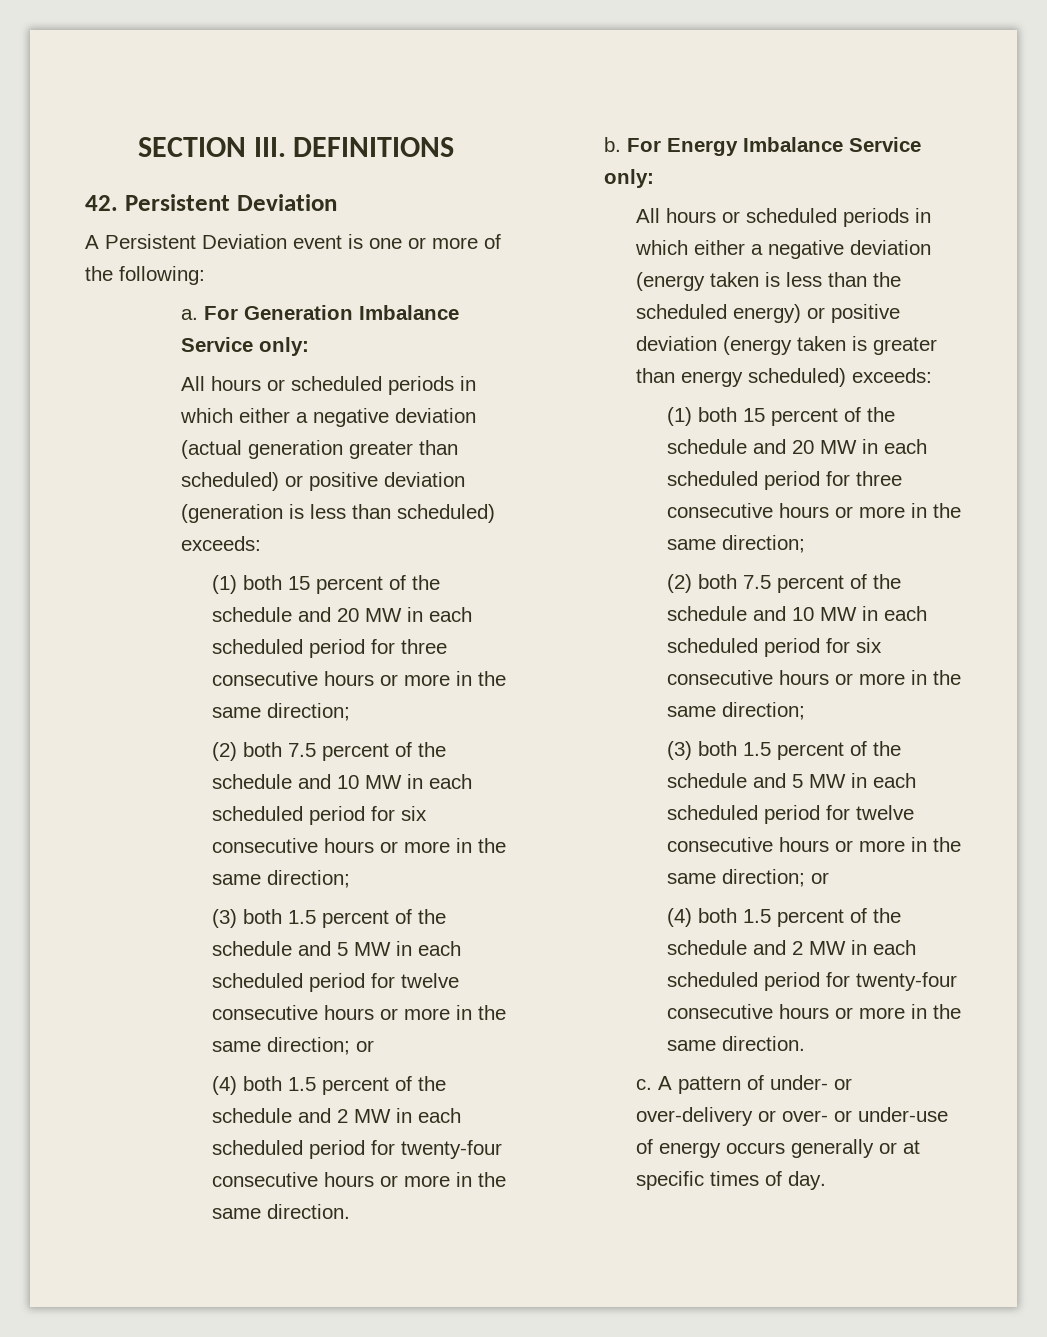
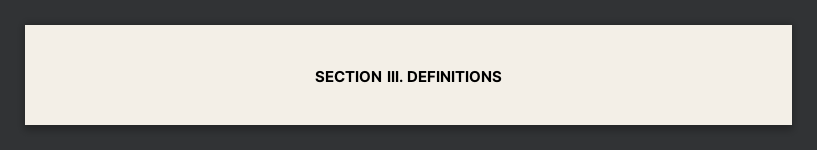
[85,194,337,211] [85,234,501,249] [85,266,205,285] [180,305,459,320] [180,337,309,356] [180,376,476,395] [179,408,476,427] [180,440,458,459] [180,472,465,491] [180,504,495,523] [180,536,261,551] [211,575,440,594] [211,607,472,622] [211,639,447,658] [211,671,506,686] [211,703,350,721] [211,742,446,761] [211,774,472,789] [211,806,427,825] [211,838,506,853] [211,870,350,888] [211,909,446,928] [211,941,461,956] [211,973,459,992] [211,1005,506,1020] [211,1037,374,1055] [211,1076,446,1095] [211,1108,461,1123] [211,1140,502,1159] [211,1172,506,1187] [211,1204,350,1219] [603,137,921,156] [603,169,654,188] [635,208,931,227] [634,240,931,259] [635,272,901,291] [635,304,900,323] [635,336,937,355] [635,368,932,387] [666,407,895,426] [666,439,927,454] [666,471,902,490] [666,503,961,518] [666,535,805,553] [666,574,901,593] [666,606,927,621] [666,638,882,657] [666,670,961,685] [666,702,805,720] [666,741,901,760] [666,773,916,788] [666,805,914,824] [666,837,961,852] [666,869,829,887] [666,908,901,927] [666,940,916,955] [666,972,957,991] [666,1004,961,1019] [666,1036,805,1051] [635,1075,852,1094] [635,1107,948,1126] [635,1139,920,1158] [635,1171,826,1190] // 42. Persistent Deviation // A Persistent Deviation event is one or more of the following: // a. For Generation Imbalance Service only: // All hours or scheduled periods in which either a negative deviation (actual generation greater than scheduled) or positive deviation (generation is less than scheduled) exceeds: // (1) both 15 percent of the schedule and 20 MW in each scheduled period for three consecutive hours or more in the same direction; // (2) both 7.5 percent of the schedule and 10 MW in each scheduled period for six consecutive hours or more in the same direction; // (3) both 1.5 percent of the schedule and 5 MW in each scheduled period for twelve consecutive hours or more in the same direction; or // (4) both 1.5 percent of the schedule and 2 MW in each scheduled period for twenty-four consecutive hours or more in the same direction. // b. For Energy Imbalance Service only: // All hours or scheduled periods in which either a negative deviation (energy taken is less than the scheduled energy) or positive deviation (energy taken is greater than energy scheduled) exceeds: // (1) both 15 percent of the schedule and 20 MW in each scheduled period for three consecutive hours or more in the same direction; // (2) both 7.5 percent of the schedule and 10 MW in each scheduled period for six consecutive hours or more in the same direction; // (3) both 1.5 percent of the schedule and 5 MW in each scheduled period for twelve consecutive hours or more in the same direction; or // (4) both 1.5 percent of the schedule and 2 MW in each scheduled period for twenty-four consecutive hours or more in the same direction. // c. A pattern of under- or over-delivery or over- or under-use of energy occurs generally or at specific times of day. -> (502, 76) none

